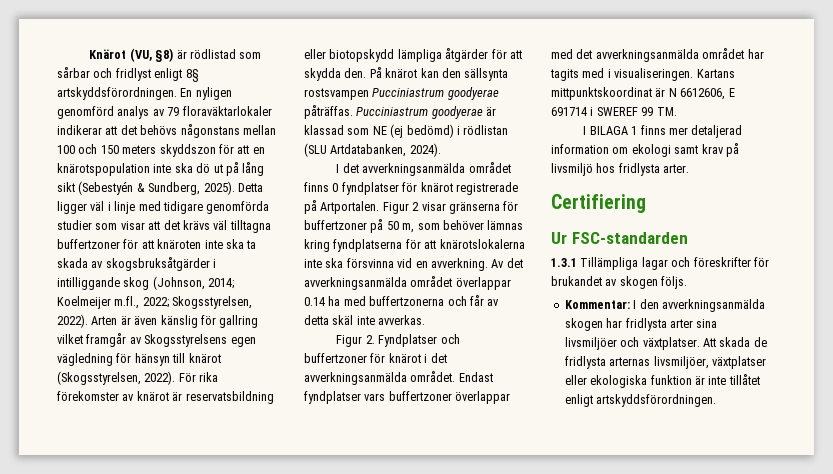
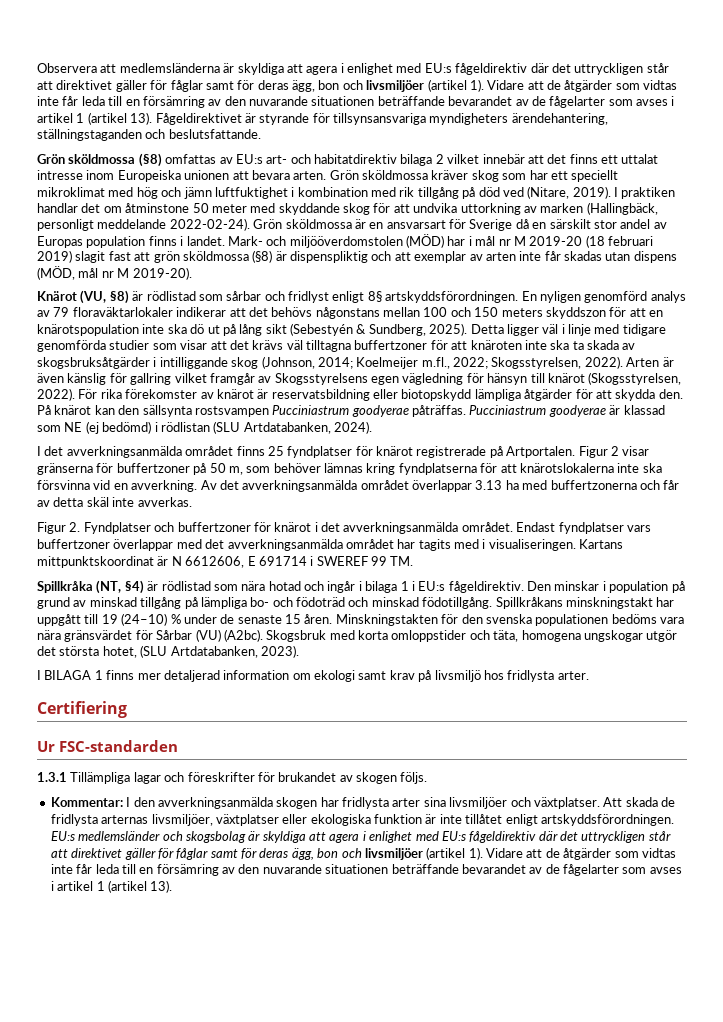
(89, 54) none -> [37,63,669,75] [37,79,678,92] [37,96,675,108] [37,112,608,125] [37,129,261,141] [37,153,659,167] [37,170,619,182] [37,186,676,199] [37,202,658,215] [37,218,667,231] [37,234,653,248] [37,250,677,263] [37,266,192,280] Observera att medlemsländerna är skyldiga att agera i enlighet med EU:s fågeldirektiv där det uttryckligen står att direktivet gäller för fåglar samt för deras ägg, bon och livsmiljöer (artikel 1). Vidare att de åtgärder som vidtas inte får leda till en försämring av den nuvarande situationen beträffande bevarandet av de fågelarter som avses i artikel 1 (artikel 13). Fågeldirektivet är styrande för tillsynsansvariga myndigheters ärendehantering, ställningstaganden och beslutsfattande. // Grön sköldmossa (§8) omfattas av EU:s art- och habitatdirektiv bilaga 2 vilket innebär att det finns ett uttalat intresse inom Europeiska unionen att bevara arten. Grön sköldmossa kräver skog som har ett speciellt mikroklimat med hög och jämn luftfuktighet i kombination med rik tillgång på död ved (Nitare, 2019). I praktiken handlar det om åtminstone 50 meter med skyddande skog för att undvika uttorkning av marken (Hallingbäck, personligt meddelande 2022-02-24). Grön sköldmossa är en ansvarsart för Sverige då en särskilt stor andel av Europas population finns i landet. Mark- och miljööverdomstolen (MÖD) har i mål nr M 2019-20 (18 februari 2019) slagit fast att grön sköldmossa (§8) är dispenspliktig och att exemplar av arten inte får skadas utan dispens (MÖD, mål nr M 2019-20). //
[332,183,339,192] 0 -> [267,446,284,456] 25
[304,297,325,306] 0.14 -> [475,480,503,490] 3.13
(677, 111) none -> [37,580,685,594] [37,597,675,609] [37,613,684,626] [37,629,678,642] [37,645,299,658] // Spillkråka (NT, §4) är rödlistad som nära hotad och ingår i bilaga 1 i EU:s fågeldirektiv. Den minskar i population på grund av minskad tillgång på lämpliga bo- och födoträd och minskad födotillgång. Spillkråkans minskningstakt har uppgått till 19 (24–10) % under de senaste 15 åren. Minskningstakten för den svenska populationen bedöms vara nära gränsvärdet för Sårbar (VU) (A2bc). Skogsbruk med korta omloppstider och täta, homogena ungskogar utgör det största hotet, (SLU Artdatabanken, 2023).
(717, 400) none -> [50,831,671,843] [50,847,676,860] [50,864,682,876] [50,880,173,893] EU:s medlemsländer och skogsbolag är skyldiga att agera i enlighet med EU:s fågeldirektiv där det uttryckligen står att direktivet gäller för fåglar samt för deras ägg, bon och livsmiljöer (artikel 1). Vidare att de åtgärder som vidtas inte får leda till en försämring av den nuvarande situationen beträffande bevarandet av de fågelarter som avses i artikel 1 (artikel 13).

